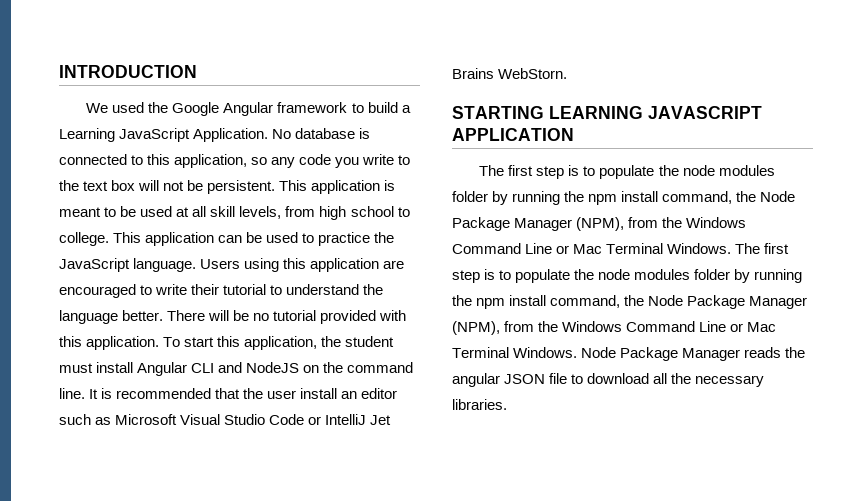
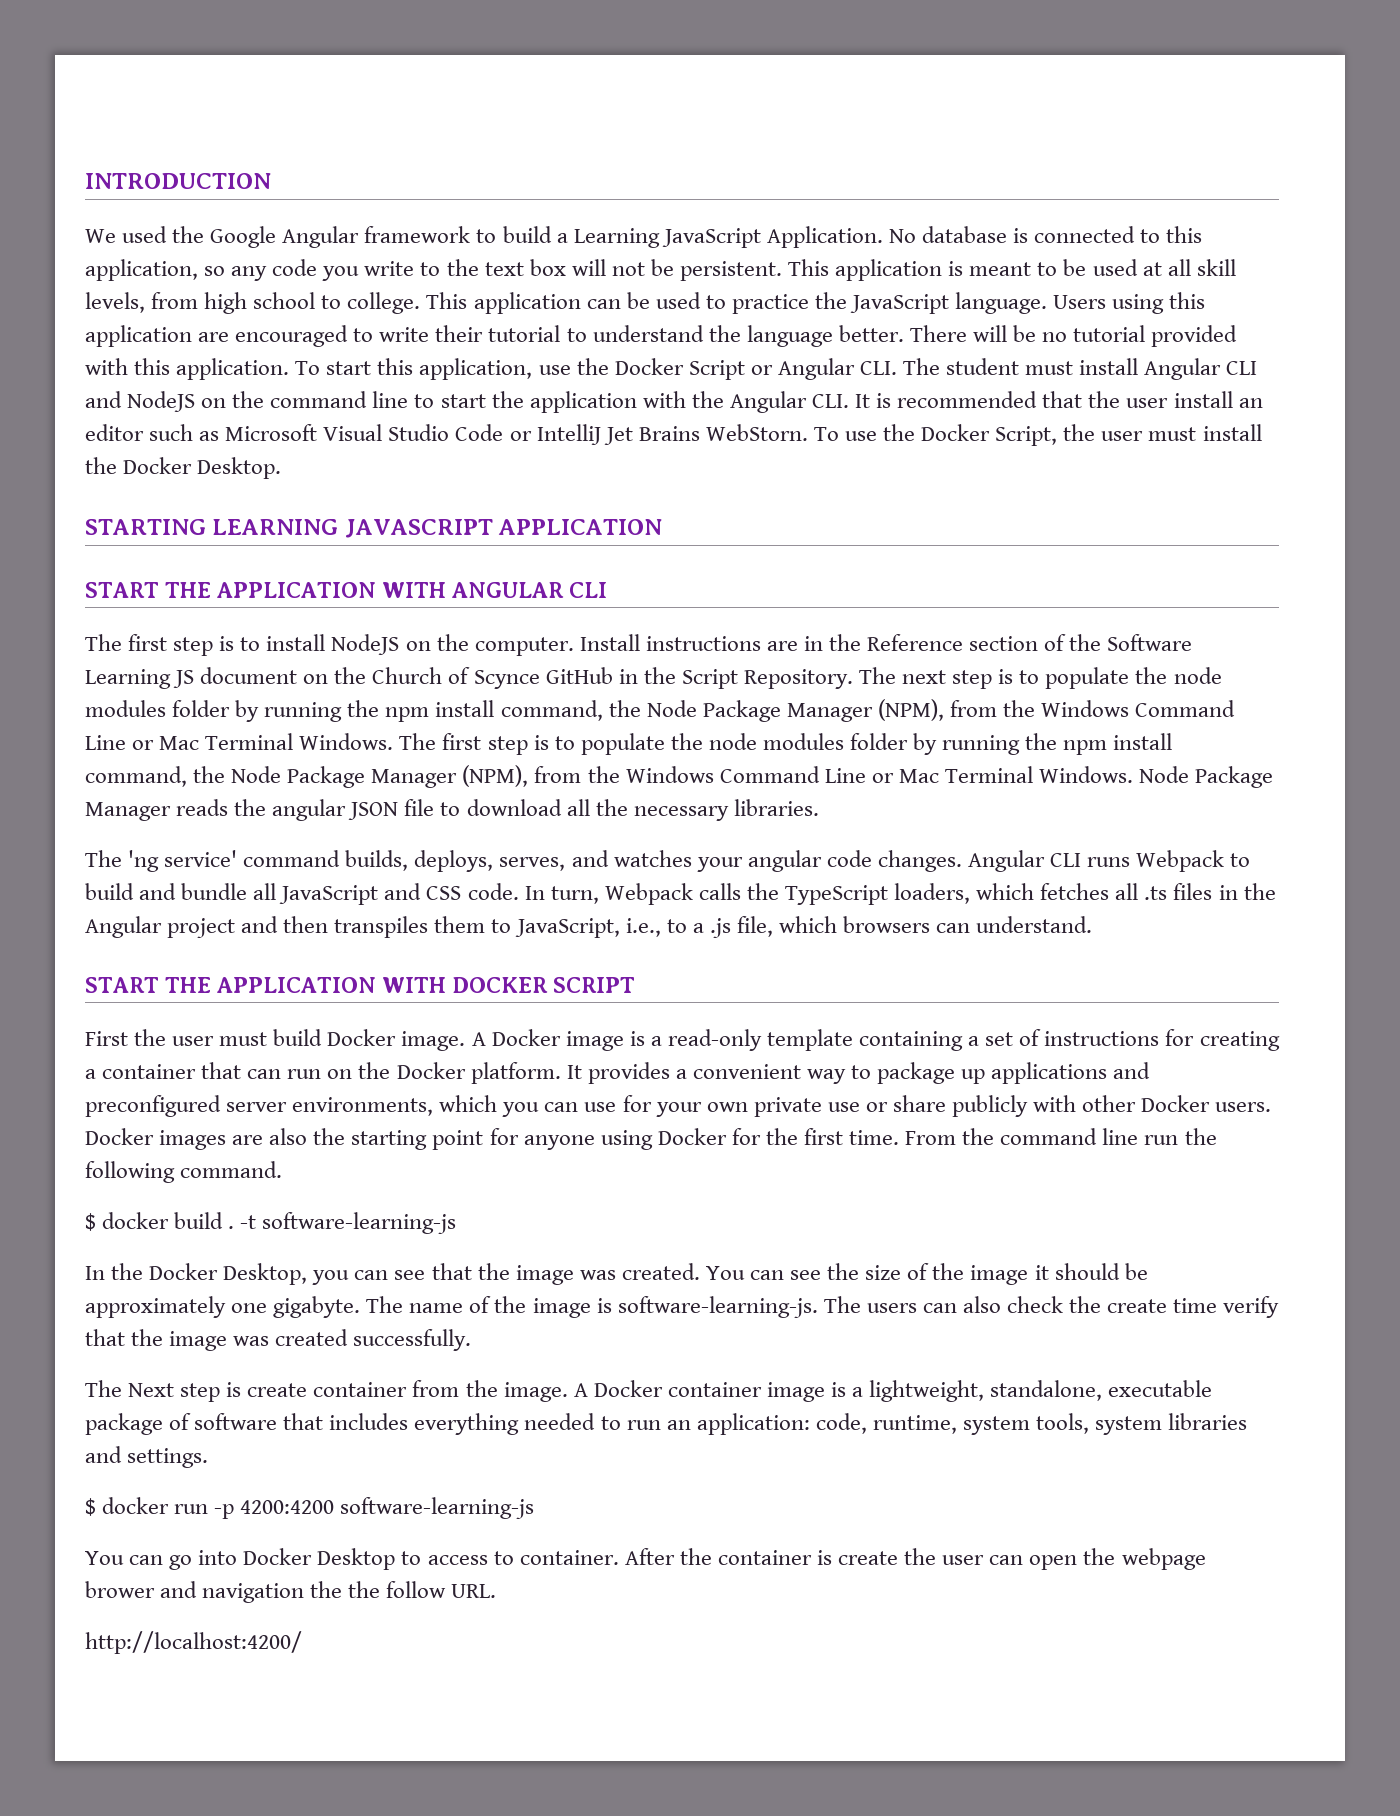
[321,336,342,347] the -> [538,358,941,380] use the Docker Script or Angular CLI. The
[59,388,85,399] line. -> [372,391,849,413] line to start the application with the Angular CLI.
[452,106,762,119] [452,128,574,141] [479,165,596,179] // STARTING LEARNING JAVASCRIPT APPLICATION // The first step is to -> [813,424,1262,446] [85,457,282,479] [85,519,662,538] [85,582,608,598] [85,634,1193,656] [85,667,1040,689] To use the Docker Script, the user must install the Docker Desktop. // STARTING LEARNING JAVASCRIPT APPLICATION // START THE APPLICATION WITH ANGULAR CLI // The first step is to install NodeJS on the computer. Install instructions are in the Reference section of the Software Learning JS document on the Church of Scynce GitHub in the Script Repository. The next step is to
(507, 404) none -> [85,850,1251,872] [85,883,1276,905] [85,916,1093,938] [85,977,636,993] [85,1029,1280,1051] [85,1062,1151,1084] [85,1095,1272,1117] [85,1128,1217,1150] [85,1161,283,1183] [85,1212,457,1234] [85,1263,1148,1285] [85,1296,1280,1318] [85,1329,472,1351] [85,1380,1213,1402] [85,1413,1248,1435] [85,1446,209,1468] [85,1497,535,1519] [85,1548,1206,1570] [85,1581,497,1603] [85,1631,302,1654] // The 'ng service' command builds, deploys, serves, and watches your angular code changes. Angular CLI runs Webpack to build and bundle all JavaScript and CSS code. In turn, Webpack calls the TypeScript loaders, which fetches all .ts files in the Angular project and then transpiles them to JavaScript, i.e., to a .js file, which browsers can understand. // START THE APPLICATION WITH DOCKER SCRIPT // First the user must build Docker image. A Docker image is a read-only template containing a set of instructions for creating a container that can run on the Docker platform. It provides a convenient way to package up applications and preconfigured server environments, which you can use for your own private use or share publicly with other Docker users. Docker images are also the starting point for anyone using Docker for the first time. From the command line run the following command. // $ docker build . -t software-learning-js // In the Docker Desktop, you can see that the image was created. You can see the size of the image it should be approximately one gigabyte. The name of the image is software-learning-js. The users can also check the create time verify that the image was created successfully. // The Next step is create container from the image. A Docker container image is a lightweight, standalone, executable package of software that includes everything needed to run an application: code, runtime, system tools, system libraries and settings. // $ docker run -p 4200:4200 software-learning-js // You can go into Docker Desktop to access to container. After the container is create the user can open the webpage brower and navigation the the follow URL. // http://localhost:4200/

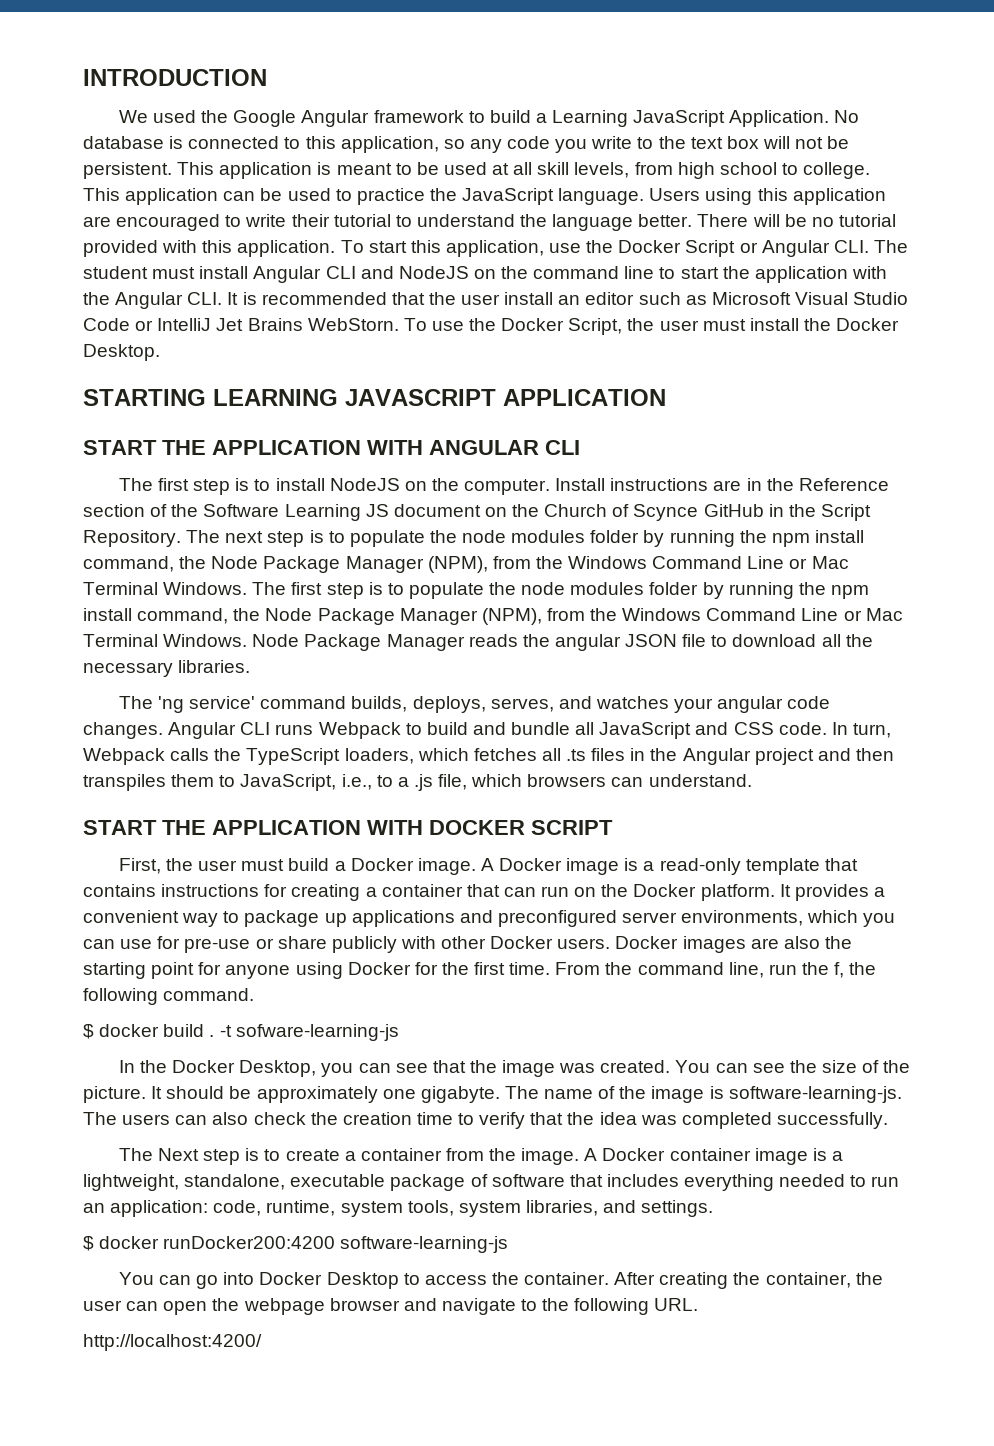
[85,1031,128,1046] First -> [118,858,161,874] First,
(323, 1037) none -> [334,861,346,871] a
[859,1029,1042,1051] containing a set of -> [824,858,858,871] [83,884,156,897] that contains
[655,1097,860,1117] your own private use -> [184,938,251,953] pre-use
[1102,1128,1139,1145] line -> [728,962,764,978] line,
(1217, 1136) none -> [834,962,877,978] f, the
[262,1212,457,1234] software-learning-js -> [235,1024,399,1041] sofware-learning-js
[970,1265,1049,1285] image it -> [83,1086,163,1103] picture. It
[1107,1296,1280,1318] [85,1329,349,1351] create time verify that the image was created -> [342,1112,772,1129] creation time to verify that the idea was completed
[247,1383,308,1397] create -> [264,1149,356,1161] to create a
[1168,1413,1248,1430] libraries -> [525,1200,598,1216] libraries,
[174,1500,335,1519] run -p 4200:4200 -> [163,1236,336,1249] runDocker200:4200
[493,1551,514,1565] to -> [491,1272,519,1285] the
[679,1548,899,1565] the container is create -> [659,1272,851,1289] creating the container,
[85,1581,447,1603] brower and navigation the the follow -> [329,1298,650,1315] browser and navigate to the following

